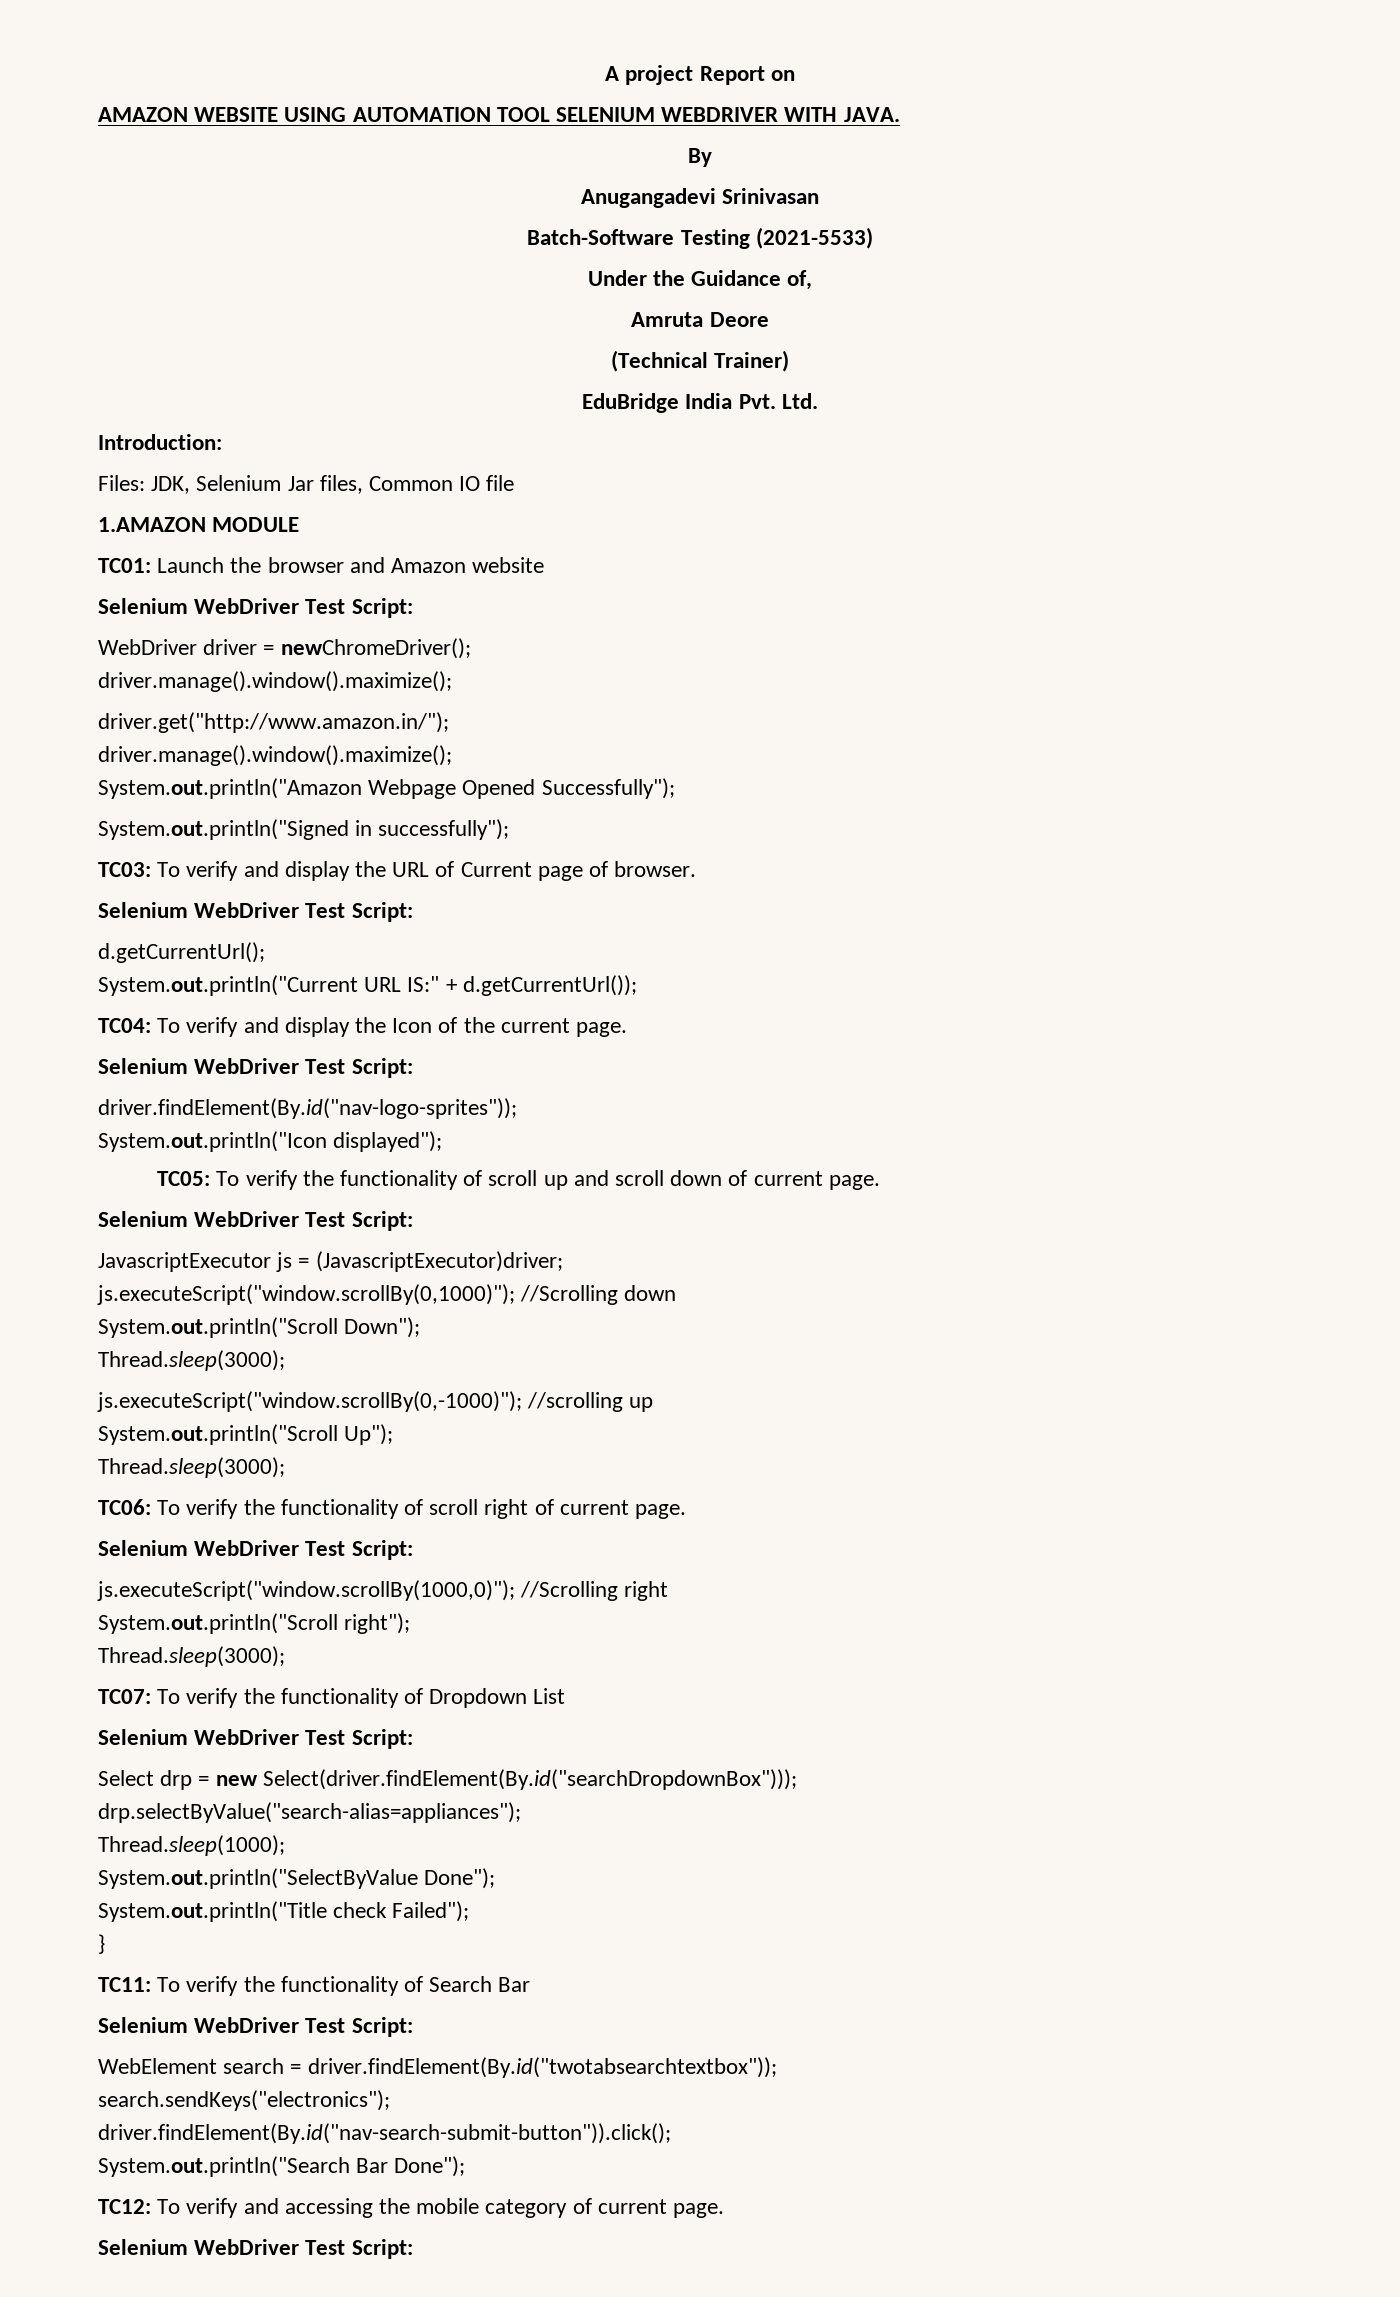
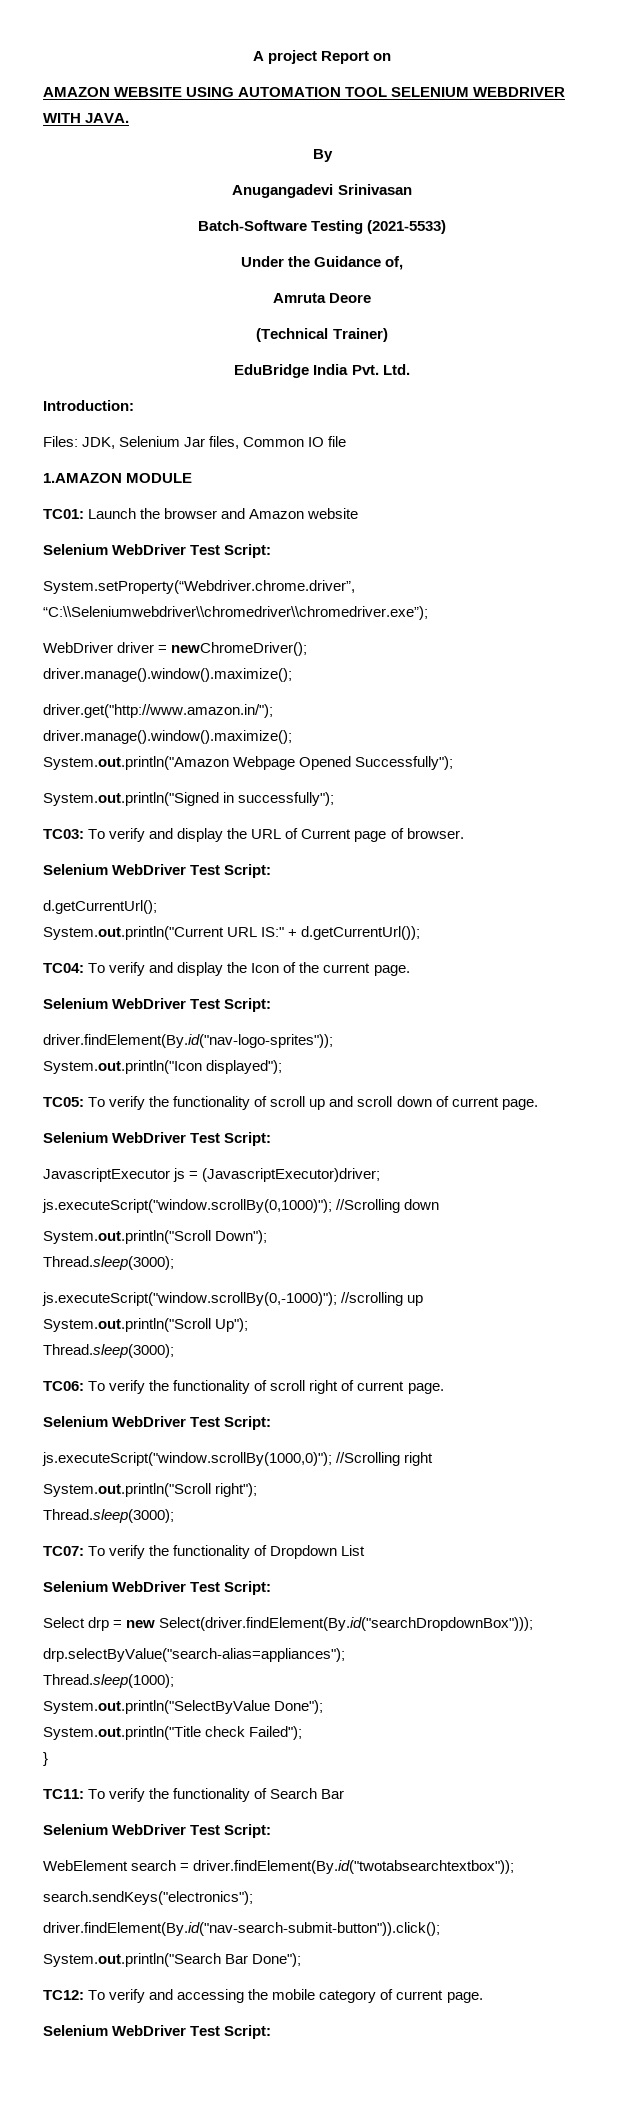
(413, 608) none -> [43,580,355,594] [43,606,428,620] // System.setProperty(“Webdriver.chrome.driver”, “C:\\Seleniumwebdriver\\chromedriver\\chromedriver.exe”);

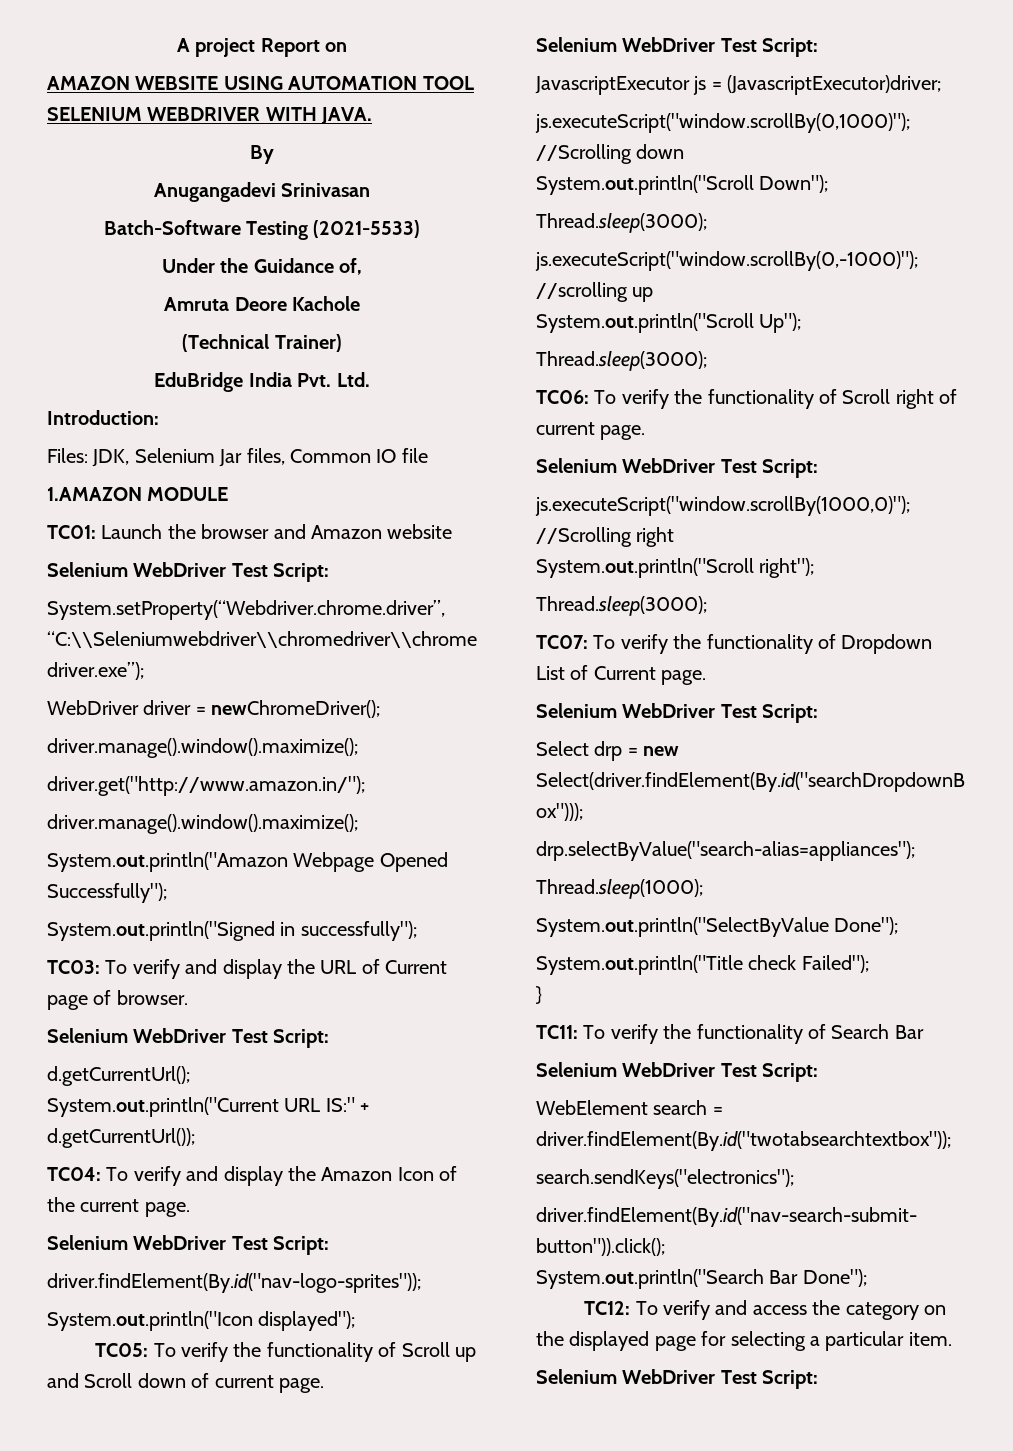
(372, 298) none -> [291,296,360,311] Kachole
(248, 967) none -> [321,1167,393,1181] Amazon
[270,1096,306,1107] scroll -> [401,1342,450,1357] Scroll
[357,1096,393,1107] scroll -> [84,1373,133,1388] Scroll
[270,1380,306,1391] scroll -> [842,389,891,404] Scroll
(366, 1550) none -> [570,665,707,685] of Current page.
[177,1989,483,2003] accessing the mobile category of current page. -> [752,1300,947,1320] [536,1331,952,1351] access the category on the displayed page for selecting a particular item.

